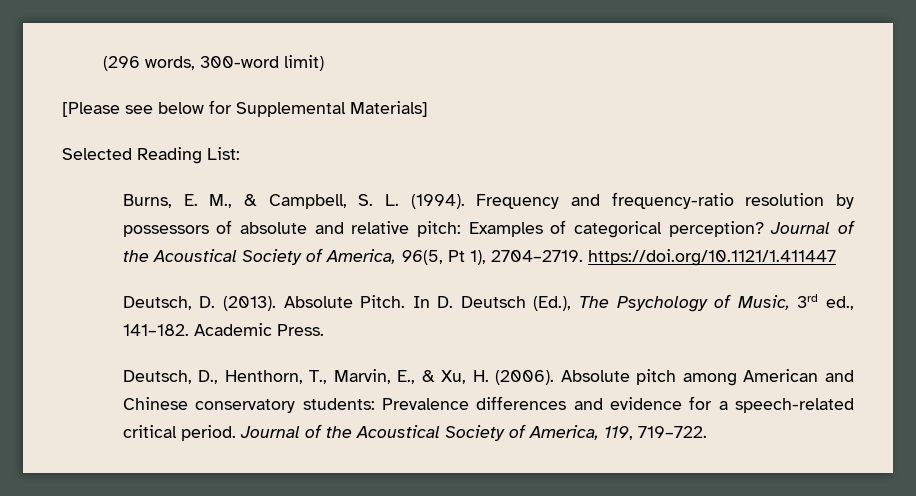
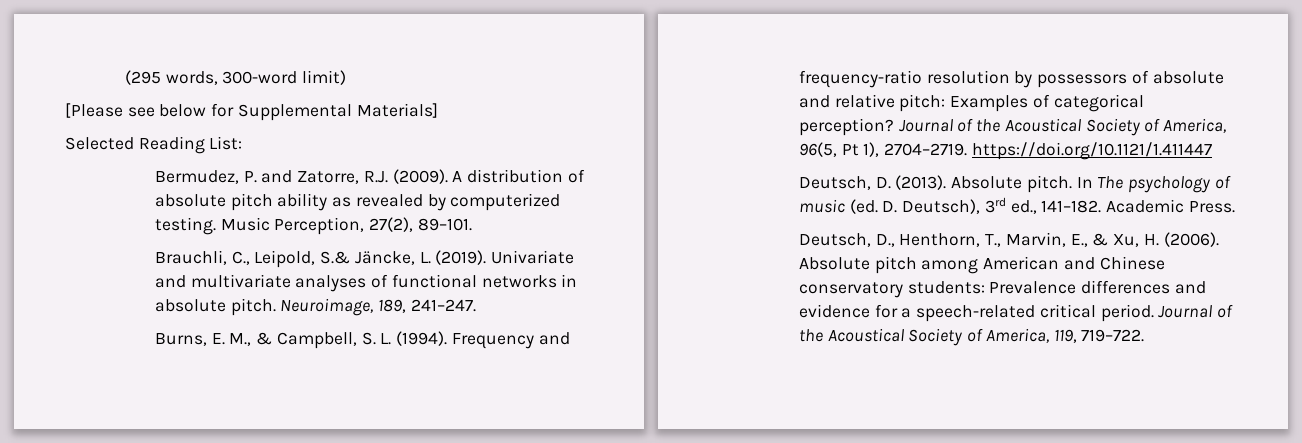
[102,56,140,71] (296 -> [124,70,161,85] (295
(240, 153) none -> [154,169,585,184] [154,193,561,211] [154,217,472,235] [154,250,575,268] [154,274,578,292] [154,298,476,316] // Bermudez, P. and Zatorre, R.J. (2009). A distribution of absolute pitch ability as revealed by computerized testing. Music Perception, 27(2), 89–101. // Brauchli, C., Leipold, S.& Jäncke, L. (2019). Univariate and multivariate analyses of functional networks in absolute pitch. Neuroimage, 189, 241–247.
[360,294,790,312] Pitch. In D. Deutsch (Ed.), The Psychology of Music, -> [1026,175,1231,193] [798,199,981,214] pitch. In The psychology of music (ed. D. Deutsch),

